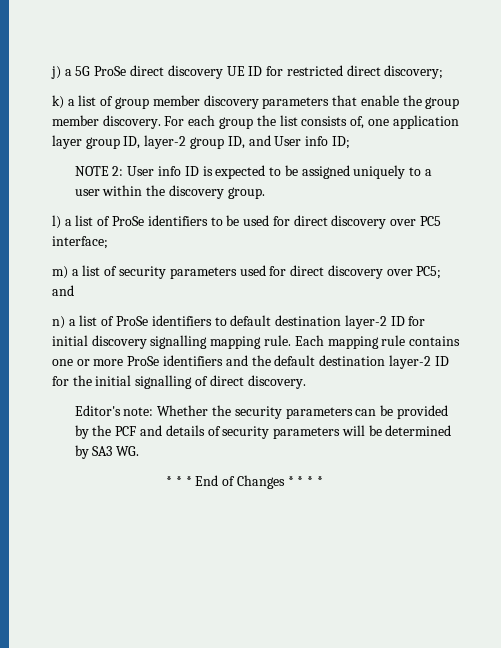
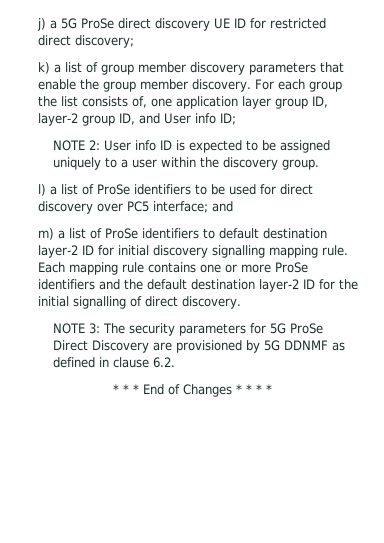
(108, 242) none -> [211,201,233,212] and
[118,265,442,279] [51,285,74,296] [51,315,115,329] security parameters used for direct discovery over PC5; and // n) a list of -> (102, 233) none
[74,405,448,419] [74,425,452,439] [74,445,140,459] Editor's note: Whether the security parameters can be provided by the PCF and details of security parameters will be determined by SA3 WG. -> [52,323,323,336] [52,340,345,353] [52,357,175,368] NOTE 3: The security parameters for 5G ProSe Direct Discovery are provisioned by 5G DDNMF as defined in clause 6.2.

